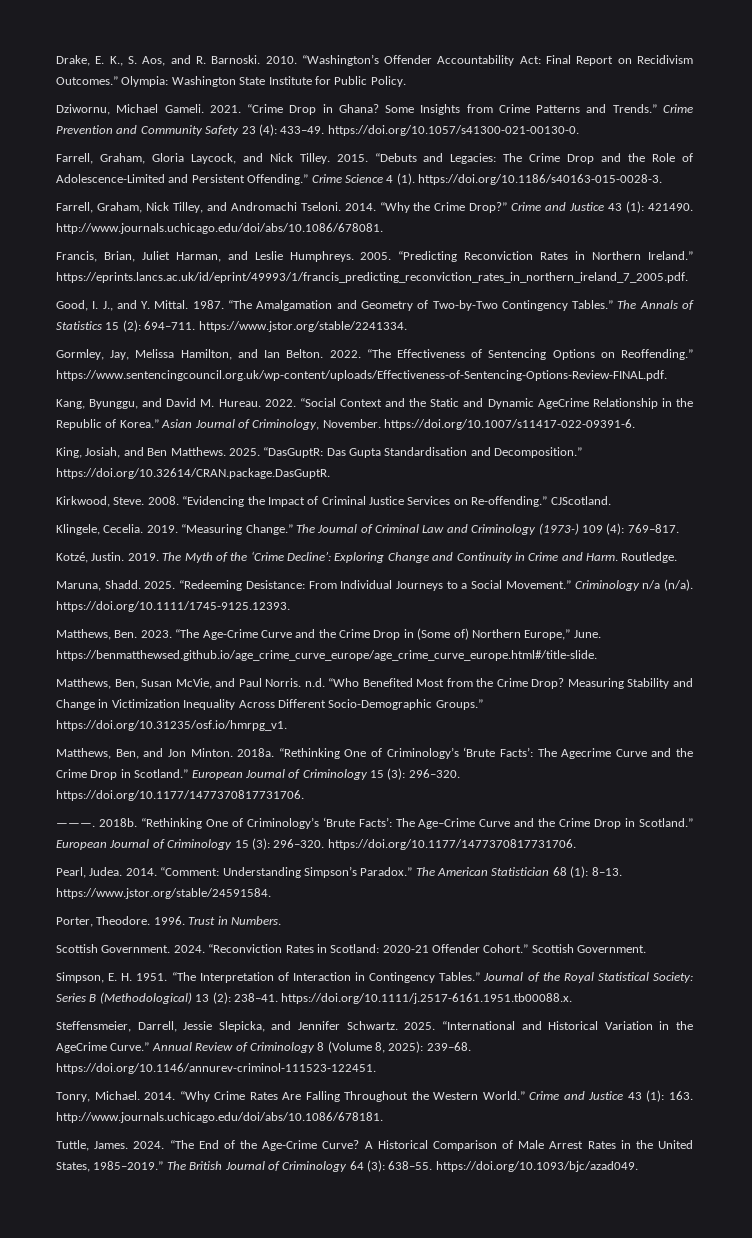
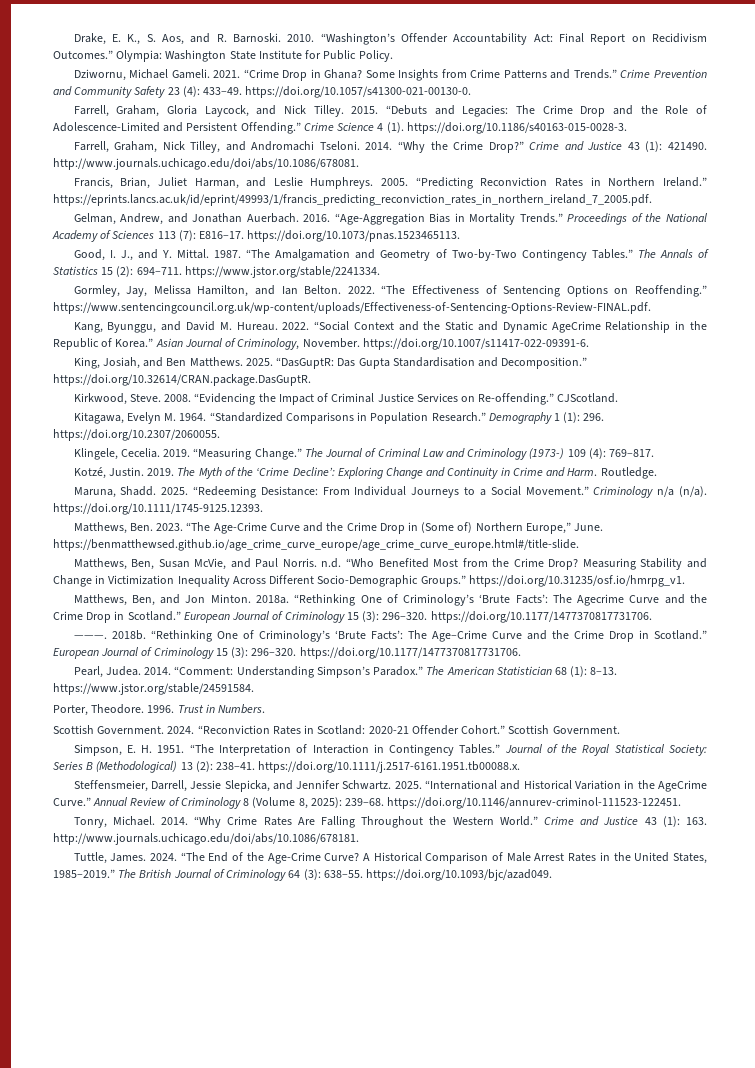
(688, 277) none -> [73,213,707,225] [52,230,461,242] // Gelman, Andrew, and Jonathan Auerbach. 2016. “Age-Aggregation Bias in Mortality Trends.” Proceedings of the National Academy of Sciences 113 (7): E816–17. https://doi.org/10.1073/pnas.1523465113.
(611, 500) none -> [73,412,605,424] [53,429,220,441] // Kitagawa, Evelyn M. 1964. “Standardized Comparisons in Population Research.” Demography 1 (1): 296. https://doi.org/10.2307/2060055.

